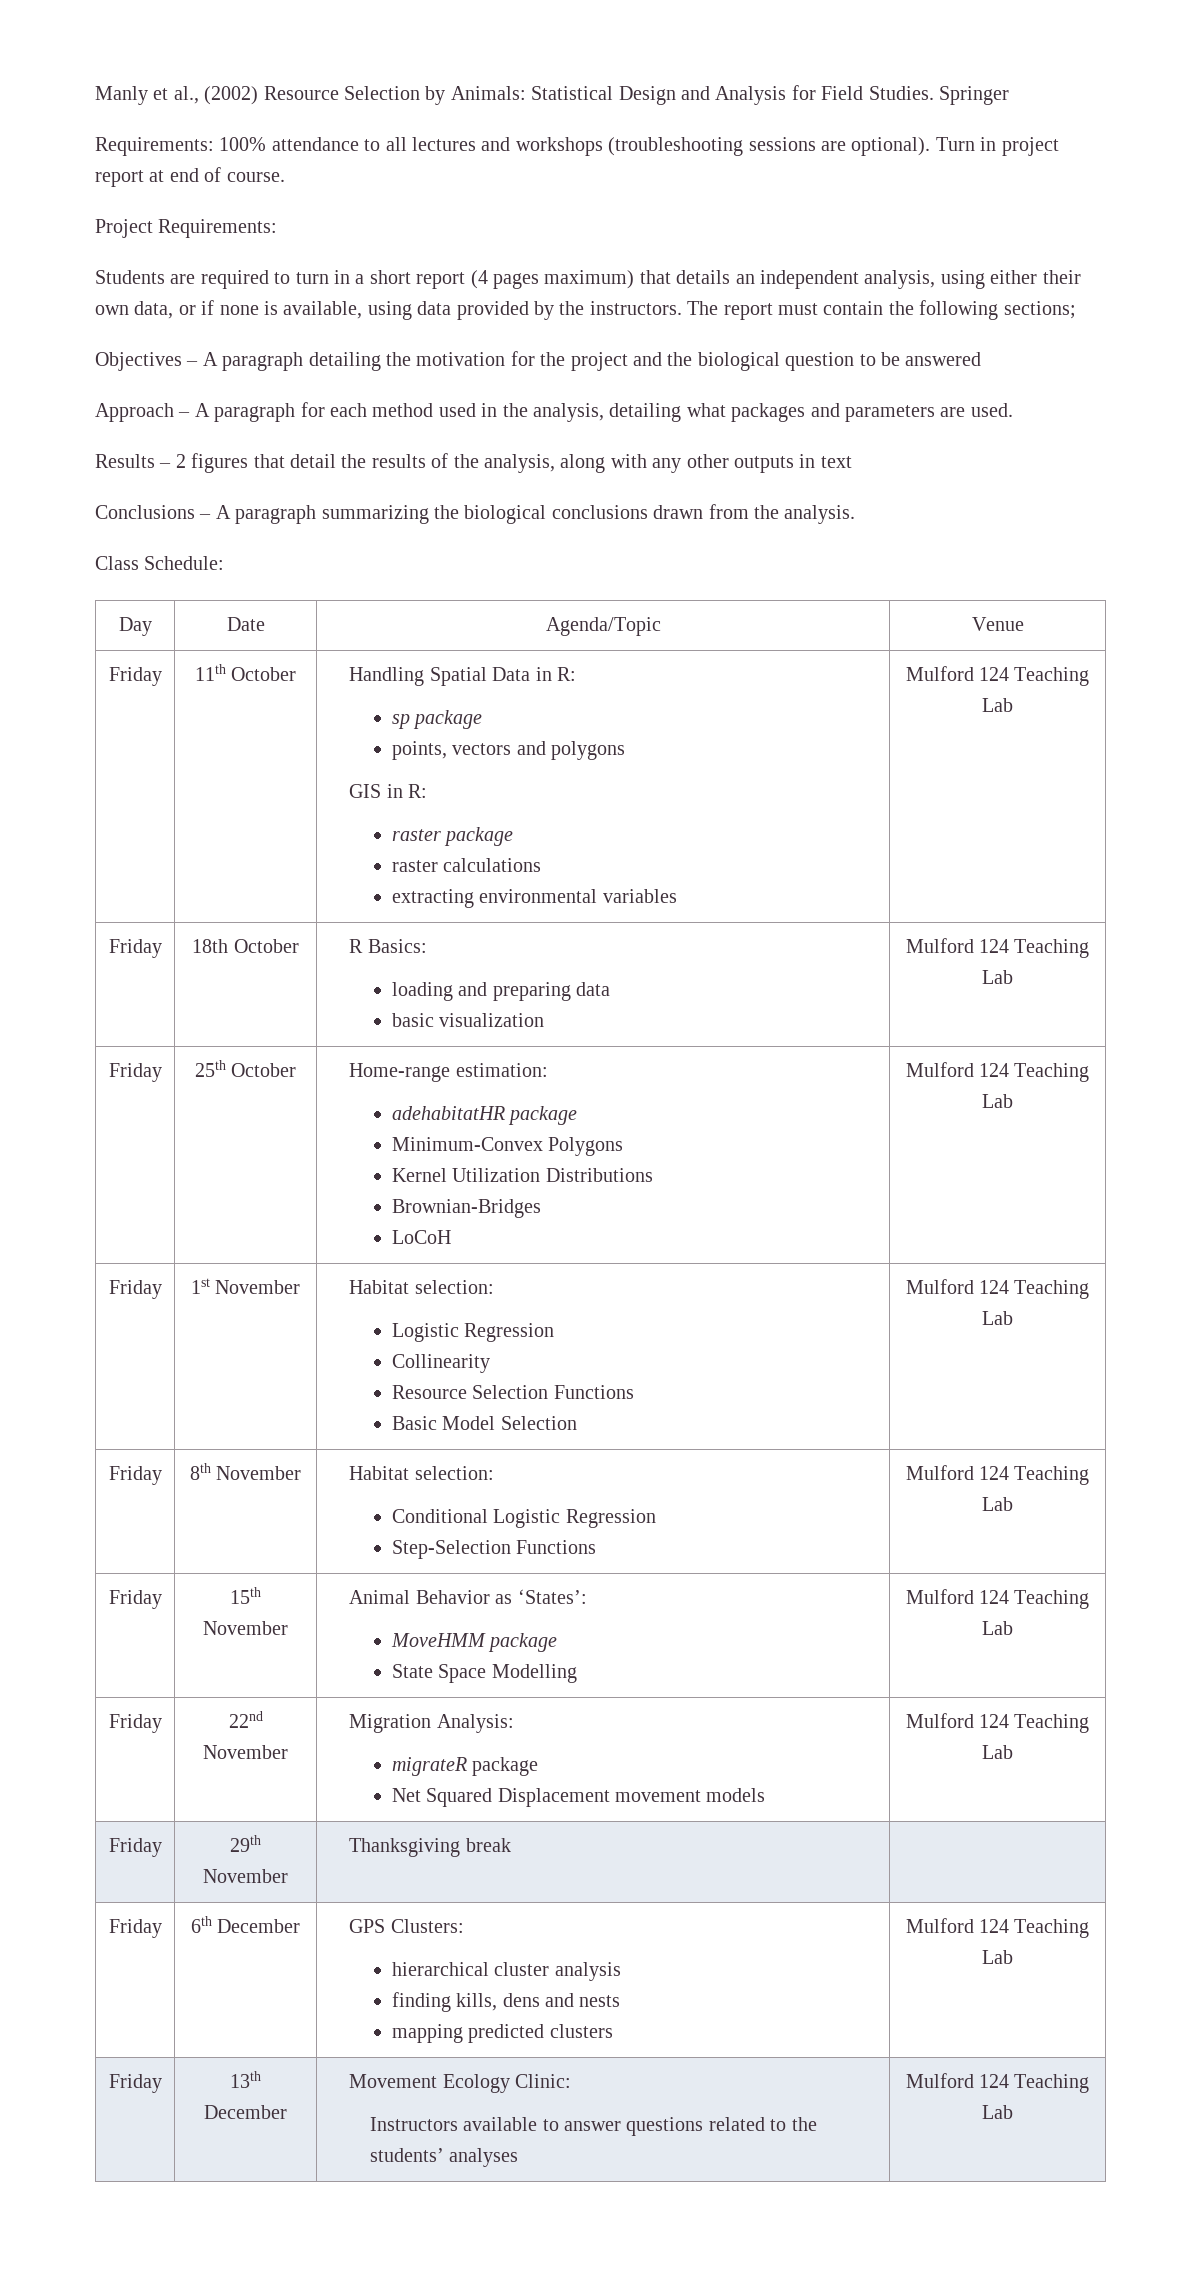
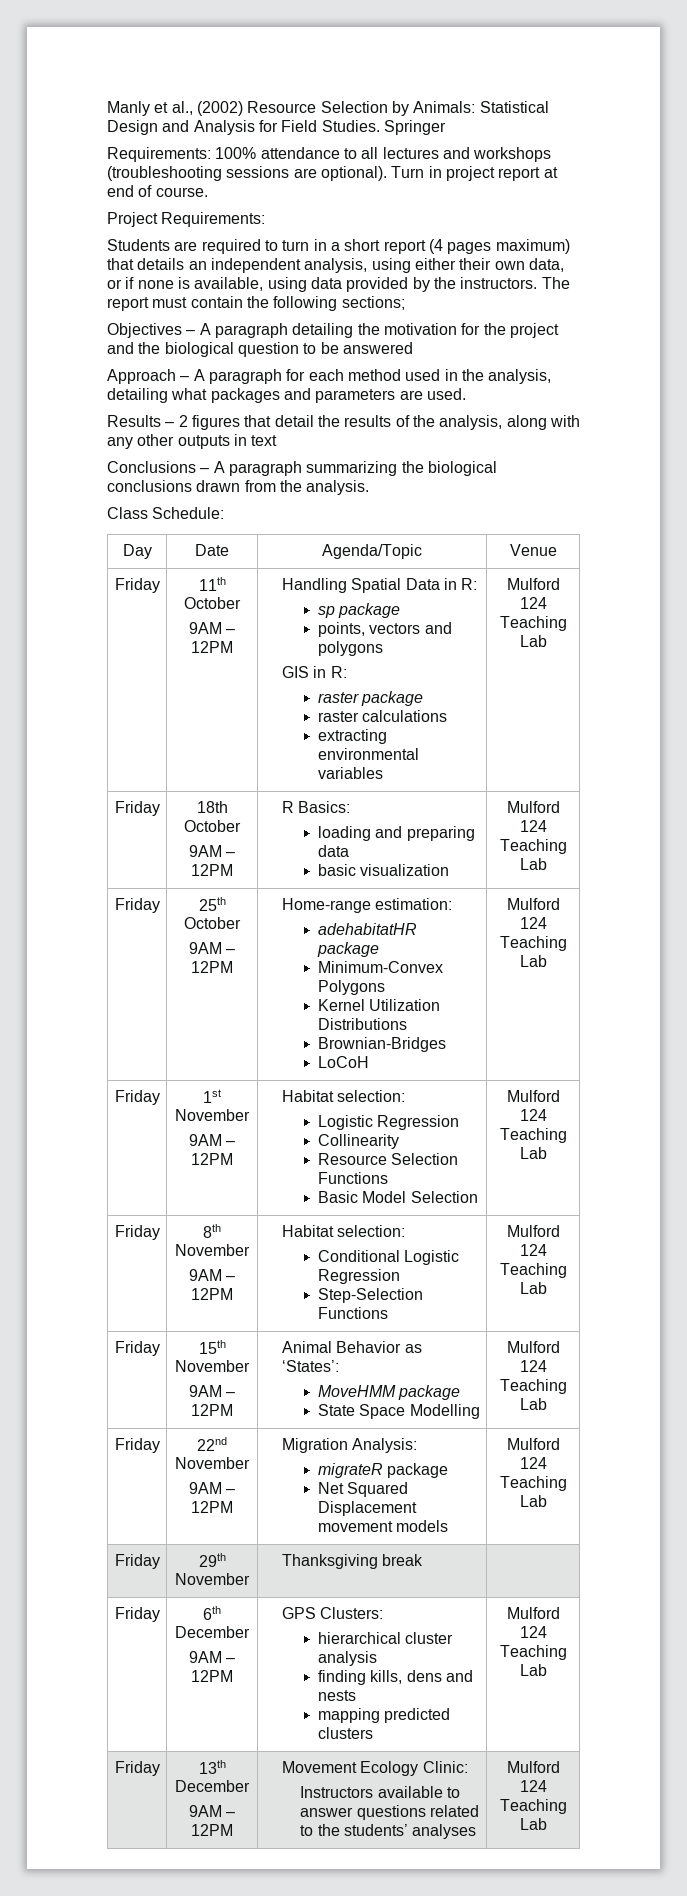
(297, 674) none -> [188,622,236,634] [191,641,233,653] // 9AM – 12PM
(299, 946) none -> [188,845,236,857] [191,864,233,876] // 9AM – 12PM
(297, 1070) none -> [188,942,236,954] [191,961,233,973] // 9AM – 12PM
(301, 1287) none -> [188,1134,236,1146] [191,1153,233,1165] // 9AM – 12PM
(302, 1473) none -> [188,1269,236,1281] [191,1288,233,1300] // 9AM – 12PM
(288, 1628) none -> [188,1385,236,1397] [191,1404,233,1416] // 9AM – 12PM
(288, 1752) none -> [188,1482,236,1494] [191,1501,233,1513] // 9AM – 12PM
(301, 1926) none -> [188,1651,236,1663] [191,1670,233,1682] // 9AM – 12PM
(287, 2112) none -> [188,1805,236,1817] [191,1824,233,1836] // 9AM – 12PM

